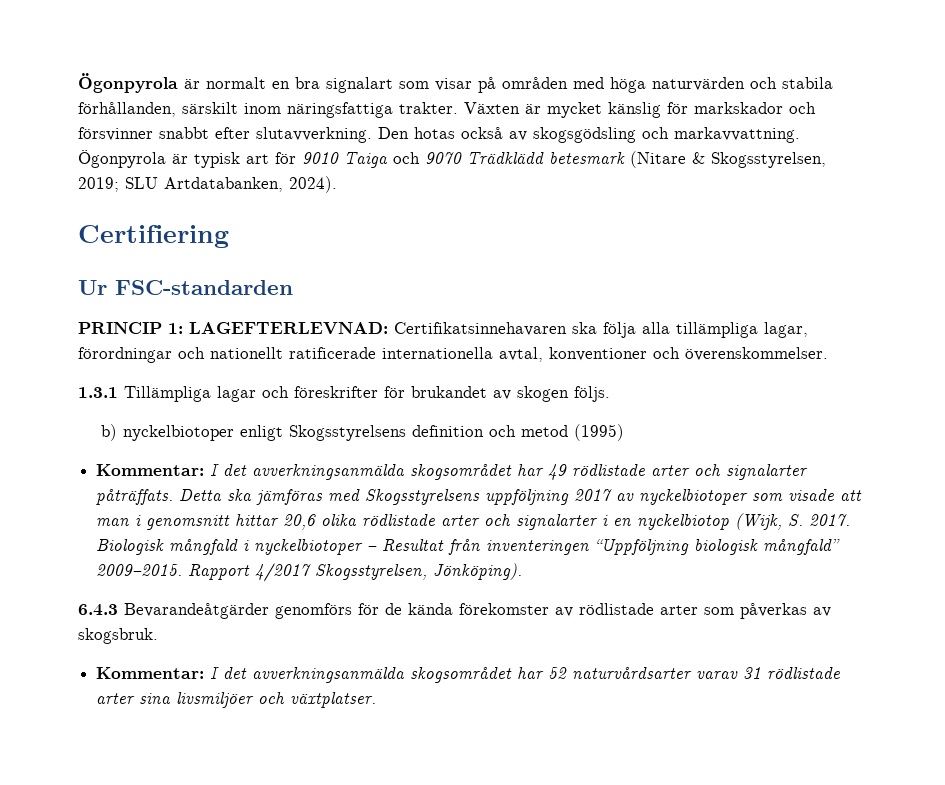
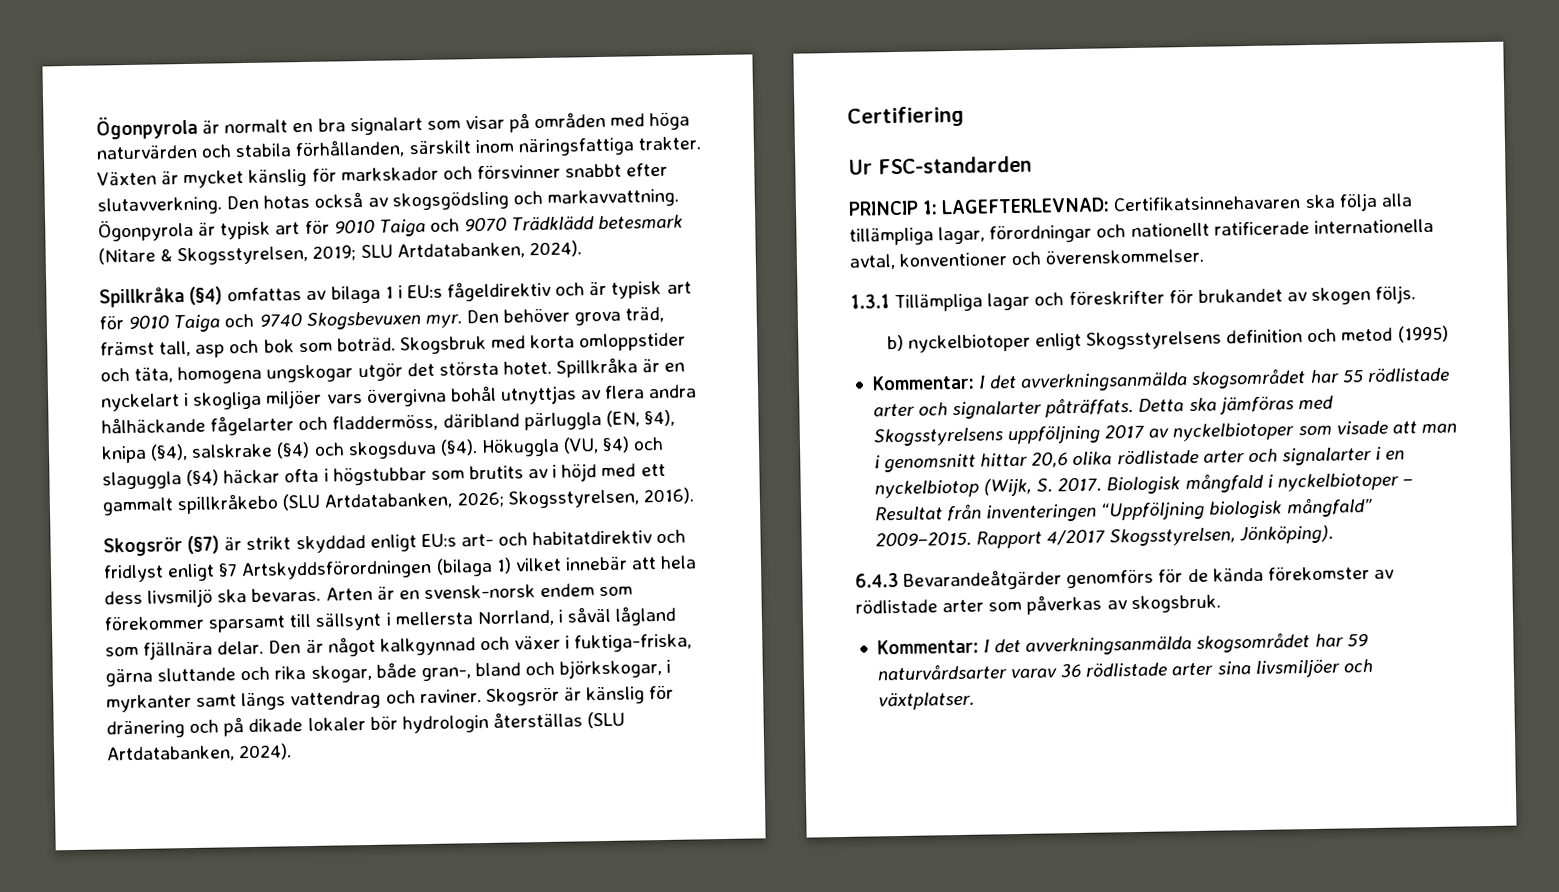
(337, 184) none -> [99,280,692,308] [99,306,665,333] [100,332,687,358] [100,357,686,385] [101,384,698,412] [101,409,675,436] [101,436,665,464] [102,463,666,490] [102,487,694,516] [103,529,687,557] [103,555,698,583] [104,583,634,608] [104,605,678,633] [105,633,693,660] [105,659,672,687] [106,684,675,713] [106,711,626,739] [107,743,293,763] // Spillkråka (§4) omfattas av bilaga 1 i EU:s fågeldirektiv och är typisk art för 9010 Taiga och 9740 Skogsbevuxen myr. Den behöver grova träd, främst tall, asp och bok som boträd. Skogsbruk med korta omloppstider och täta, homogena ungskogar utgör det största hotet. Spillkråka är en nyckelart i skogliga miljöer vars övergivna bohål utnyttjas av flera andra hålhäckande fågelarter och fladdermöss, däribland pärluggla (EN, §4), knipa (§4), salskrake (§4) och skogsduva (§4). Hökuggla (VU, §4) och slaguggla (§4) häckar ofta i högstubbar som brutits av i höjd med ett gammalt spillkråkebo (SLU Artdatabanken, 2026; Skogsstyrelsen, 2016). // Skogsrör (§7) är strikt skyddad enligt EU:s art- och habitatdirektiv och fridlyst enligt §7 Artskyddsförordningen (bilaga 1) vilket innebär att hela dess livsmiljö ska bevaras. Arten är en svensk-norsk endem som förekommer sparsamt till sällsynt i mellersta Norrland, i såväl lågland som fjällnära delar. Den är något kalkgynnad och växer i fuktiga-friska, gärna sluttande och rika skogar, både gran-, bland och björkskogar, i myrkanter samt längs vattendrag och raviner. Skogsrör är känslig för dränering och på dikade lokaler bör hydrologin återställas (SLU Artdatabanken, 2024).
[548,464,568,480] 49 -> [1341,369,1364,383] 55
[548,667,568,679] 52 -> [1346,633,1369,647] 59
[743,667,762,679] 31 -> [1060,663,1082,678] 36

